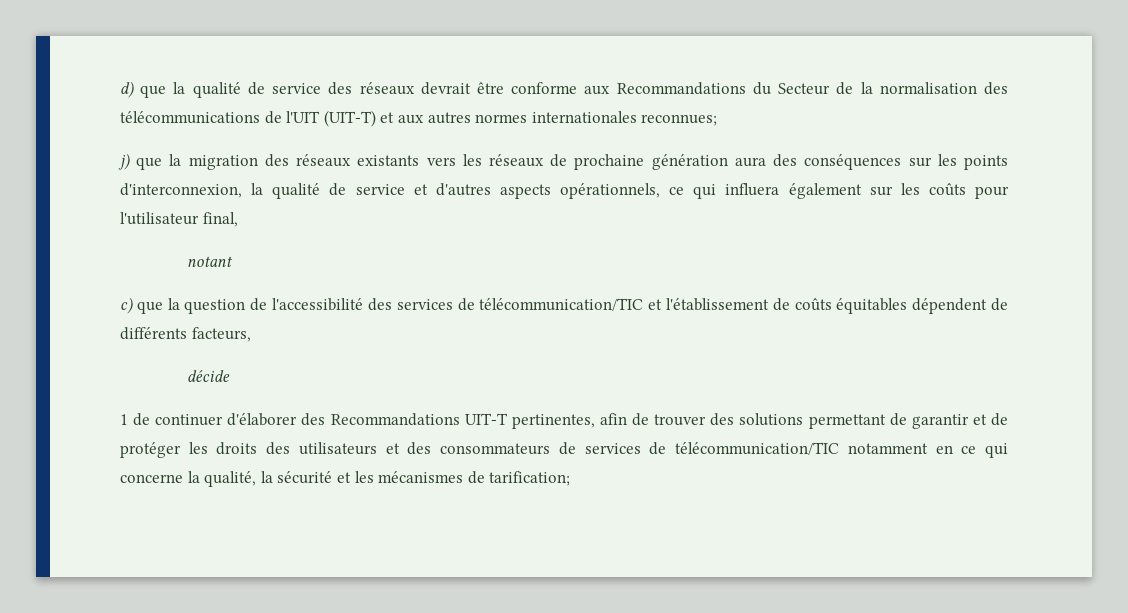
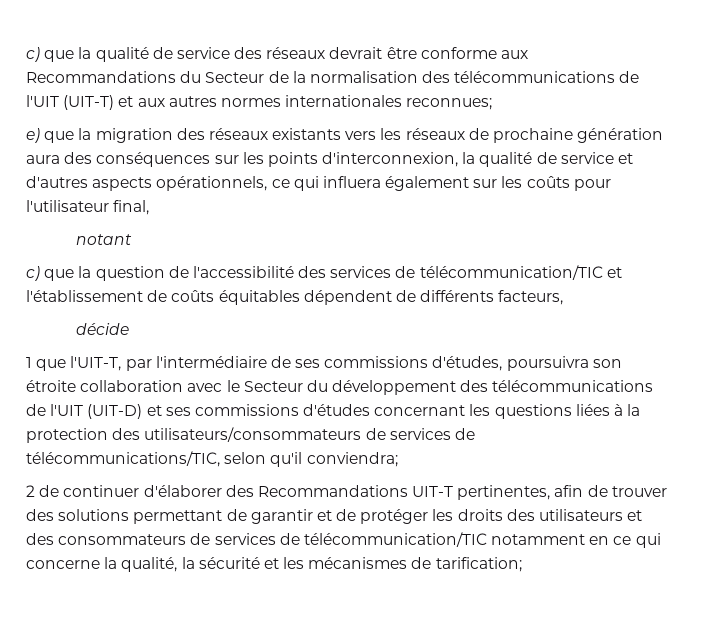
[120,81,134,98] d) -> [26,47,40,62] c)
[118,153,130,170] j) -> [26,128,40,143] e)
(128, 419) none -> [36,356,622,371] [26,380,654,395] [26,404,641,419] [26,427,475,443] [26,451,398,467] [26,485,35,497] que l'UIT-T, par l'intermédiaire de ses commissions d'études, poursuivra son étroite collaboration avec le Secteur du développement des télécommunications de l'UIT (UIT-D) et ses commissions d'études concernant les questions liées à la protection des utilisateurs/consommateurs de services de télécommunications/TIC, selon qu'il conviendra; // 2

